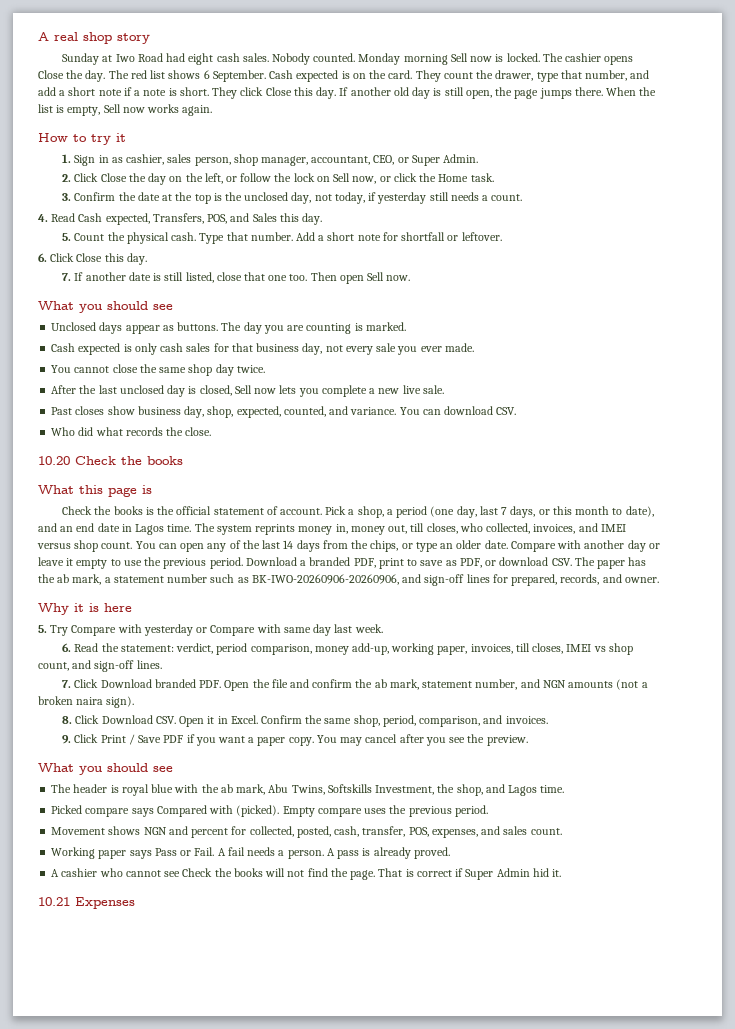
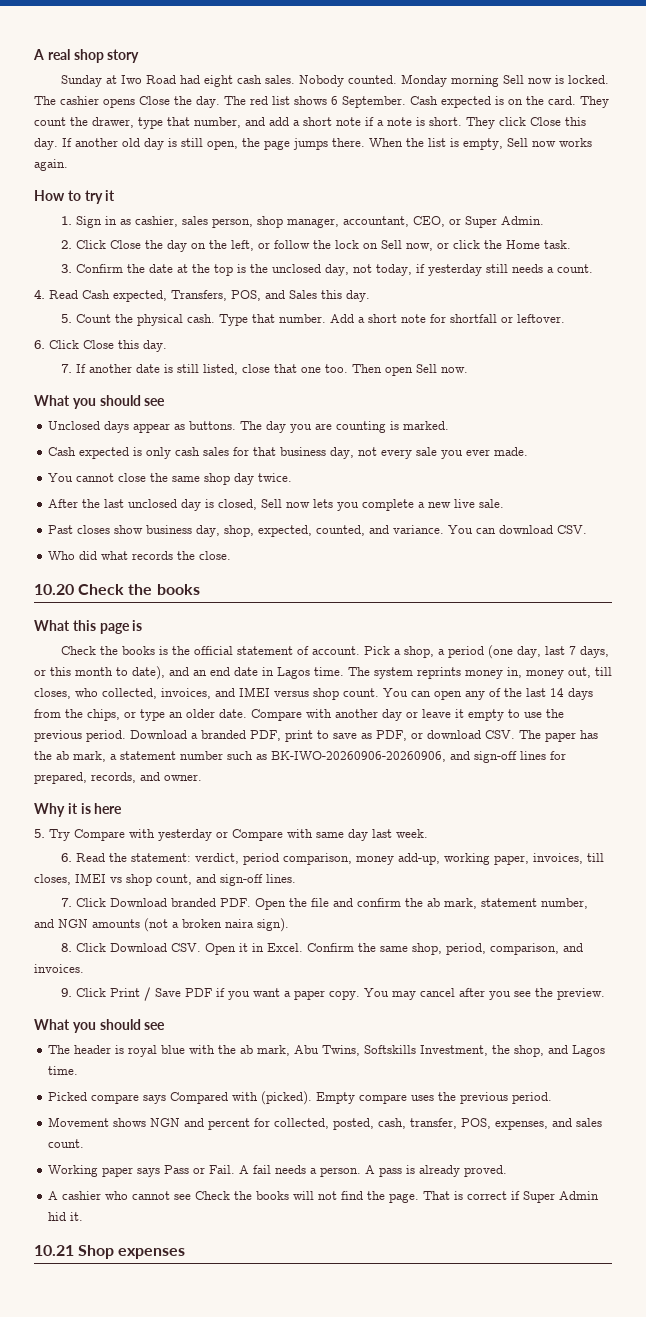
[75,897,135,909] Expenses -> [78,1245,186,1259] Shop expenses

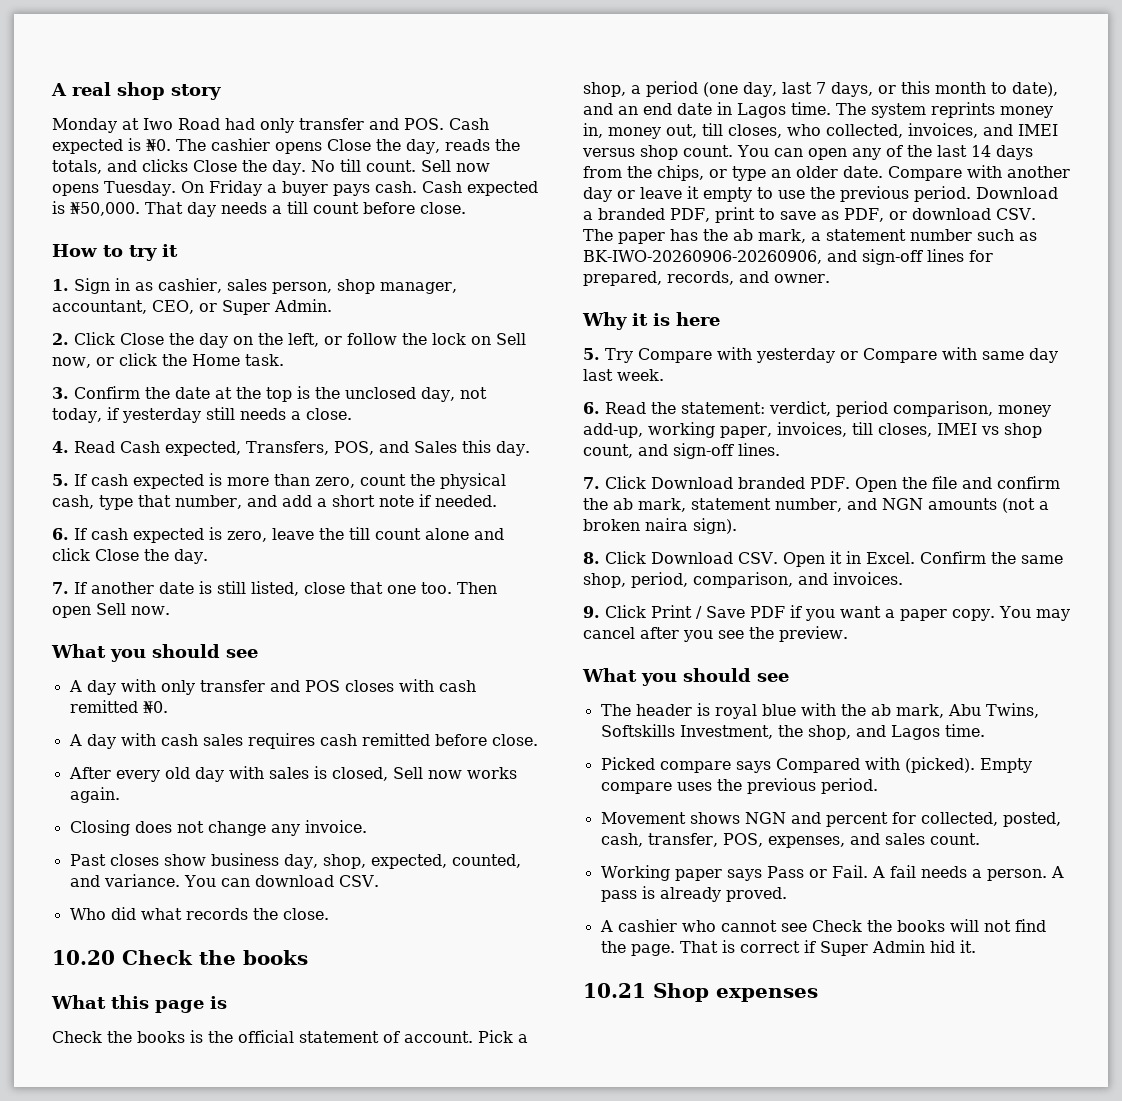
[61,75,103,87] Sunday -> [52,118,117,133] Monday
[204,74,610,87] eight cash sales. Nobody counted. Monday morning Sell now is locked. -> [260,118,489,133] [52,138,171,154] only transfer and POS. Cash expected is ₦0.
[196,96,609,108] [34,117,586,129] [34,138,592,150] [34,159,68,171] day. The red list shows 6 September. Cash expected is on the card. They count the drawer, type that number, and add a short note if a note is short. They click Close this day. If another old day is still open, the page jumps there. When the list is empty, Sell now works again. -> [406,139,520,154] [52,159,490,175] [52,180,538,196] [52,201,466,217] day, reads the totals, and clicks Close the day. No till count. Sell now opens Tuesday. On Friday a buyer pays cash. Cash expected is ₦50,000. That day needs a till count before close.
[557,264,594,273] count. -> [305,408,352,420] close.
[76,314,566,326] [34,340,139,349] Count the physical cash. Type that number. Add a short note for shortfall or leftover. // 6. Click Close this -> [74,473,506,489] [52,494,497,510] [52,527,504,543] [52,548,169,561] If cash expected is more than zero, count the physical cash, type that number, and add a short note if needed. // 6. If cash expected is zero, leave the till count alone and click Close the
[48,421,450,433] [48,447,529,459] [48,473,293,485] [48,499,505,511] Unclosed days appear as buttons. The day you are counting is marked. // Cash expected is only cash sales for that business day, not every sale you ever made. // You cannot close the same shop day twice. // After the last unclosed day is closed, Sell now lets you complete a new live sale. -> [68,679,476,695] [69,700,168,714] [68,733,538,749] [68,766,517,782] [69,787,120,803] [69,820,367,836] A day with only transfer and POS closes with cash remitted ₦0. // A day with cash sales requires cash remitted before close. // After every old day with sales is closed, Sell now works again. // Closing does not change any invoice.

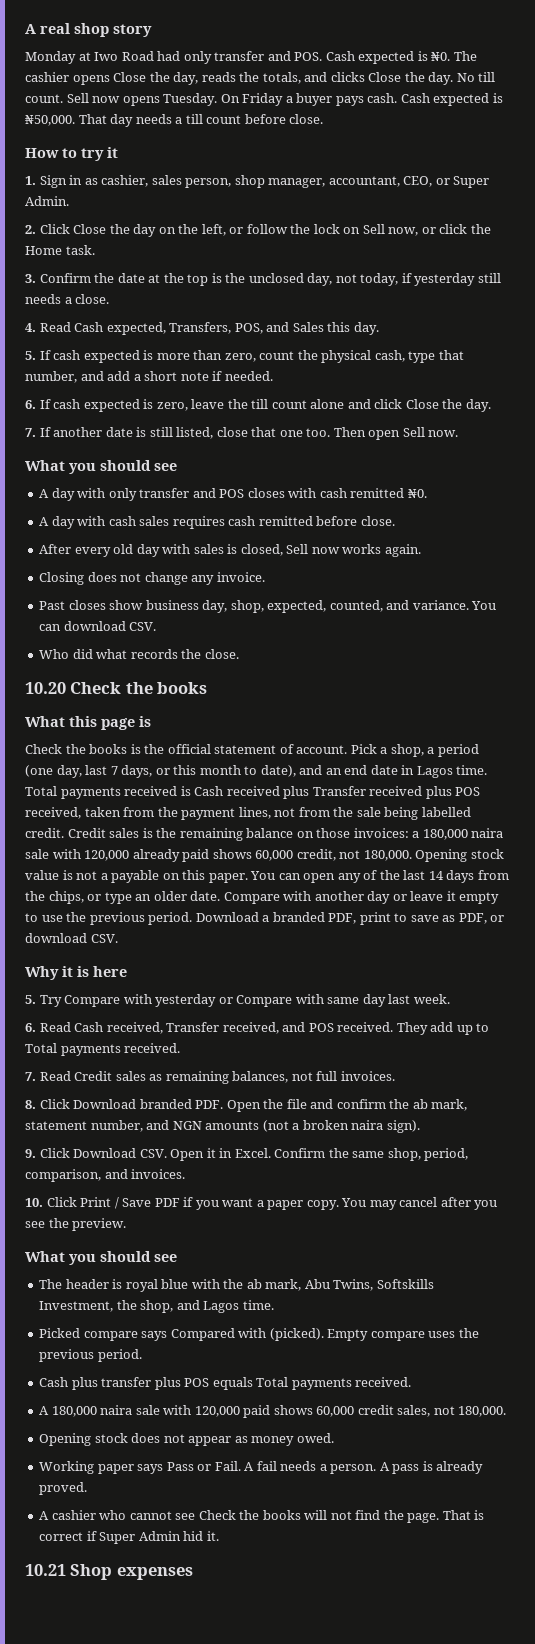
[836,102,1053,118] [583,123,1058,139] [582,145,733,160] The system reprints money in, money out, till closes, who collected, invoices, and IMEI versus shop count. -> [25,786,481,799] [25,807,471,820] [25,828,504,841] [25,849,504,862] [25,870,248,883] Total payments received is Cash received plus Transfer received plus POS received, taken from the payment lines, not from the sale being labelled credit. Credit sales is the remaining balance on those invoices: a 180,000 naira sale with 120,000 already paid shows 60,000 credit, not 180,000. Opening stock value is not a payable on this paper.
[583,229,1037,244] [583,249,993,265] [583,271,830,286] The paper has the ab mark, a statement number such as BK-IWO-20260906-20260906, and sign-off lines for prepared, records, and owner. -> (118, 938) none
[651,401,1051,417] [583,422,1042,438] [583,443,780,459] [583,477,600,489] the statement: verdict, period comparison, money add-up, working paper, invoices, till closes, IMEI vs shop count, and sign-off lines. // 7. -> [74,1022,490,1035] [25,1043,181,1056] [25,1071,395,1084] [25,1100,36,1109] Cash received, Transfer received, and POS received. They add up to Total payments received. // 7. Read Credit sales as remaining balances, not full invoices. // 8.
[583,552,600,564] 8. -> [25,1149,36,1158] 9.
[583,606,600,618] 9. -> [25,1198,43,1207] 10.
[600,812,1061,827] [600,833,980,848] Movement shows NGN and percent for collected, posted, cash, transfer, POS, expenses, and sales count. -> [39,1377,412,1390] [39,1405,507,1418] [39,1433,334,1446] Cash plus transfer plus POS equals Total payments received. // A 180,000 naira sale with 120,000 paid shows 60,000 credit sales, not 180,000. // Opening stock does not appear as money owed.

